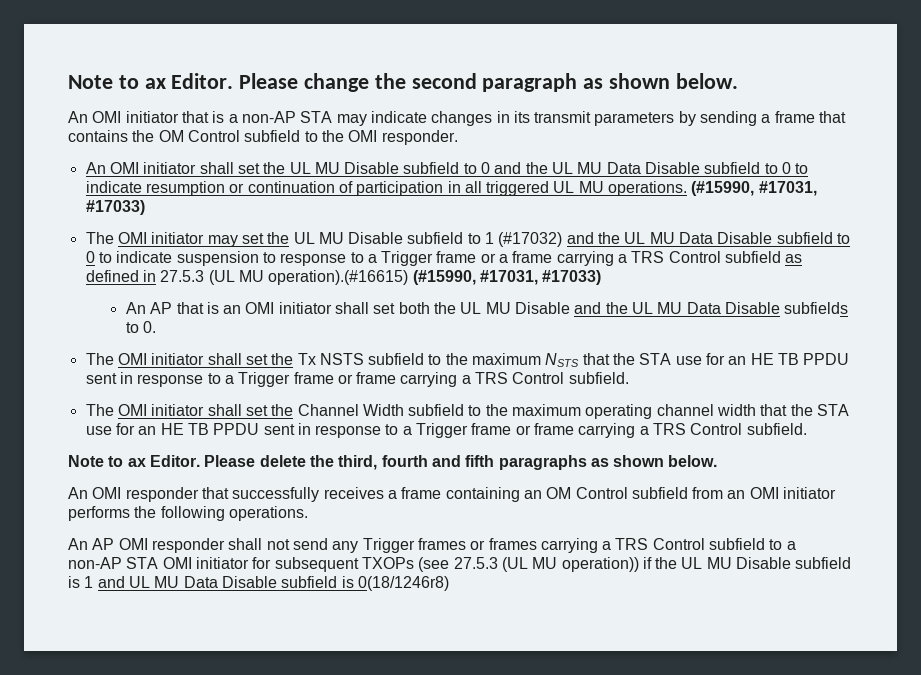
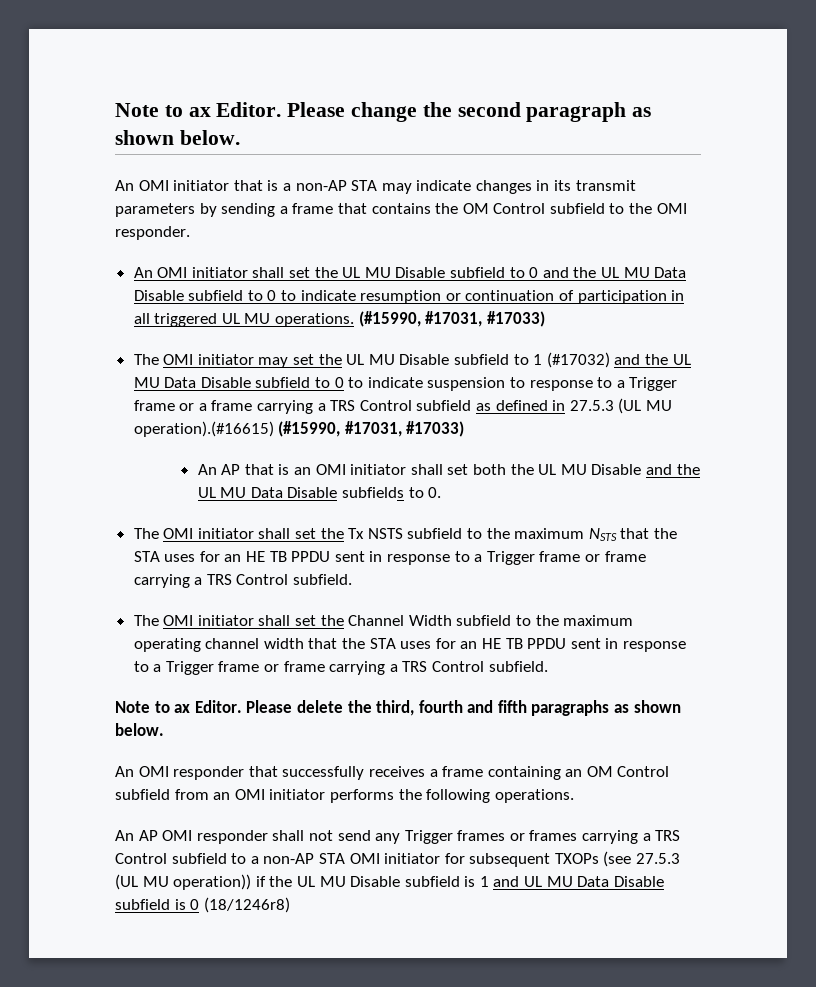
[675,356,702,365] use -> [164,554,196,562] uses
[85,426,112,435] use -> [400,641,432,649] uses
[357,576,449,591] 0(18/1246r8) -> [190,897,290,913] 0 (18/1246r8)

